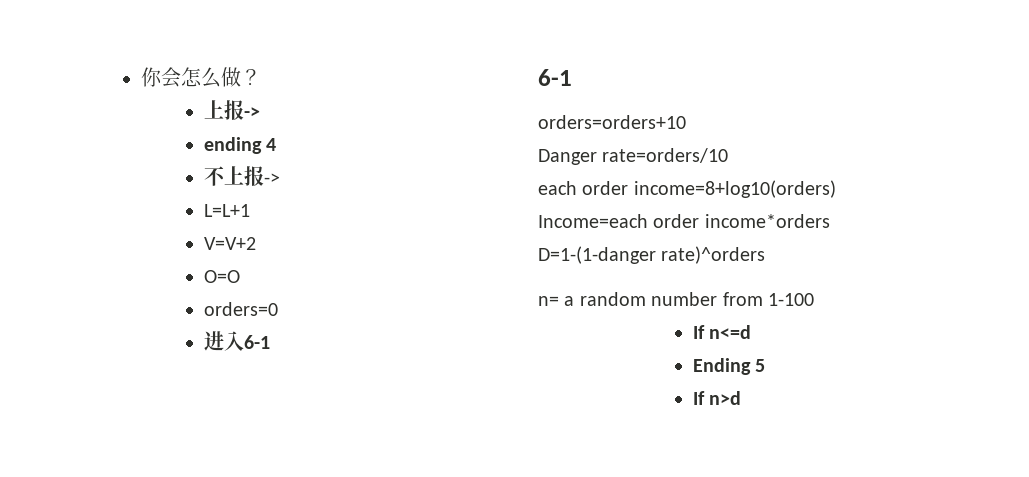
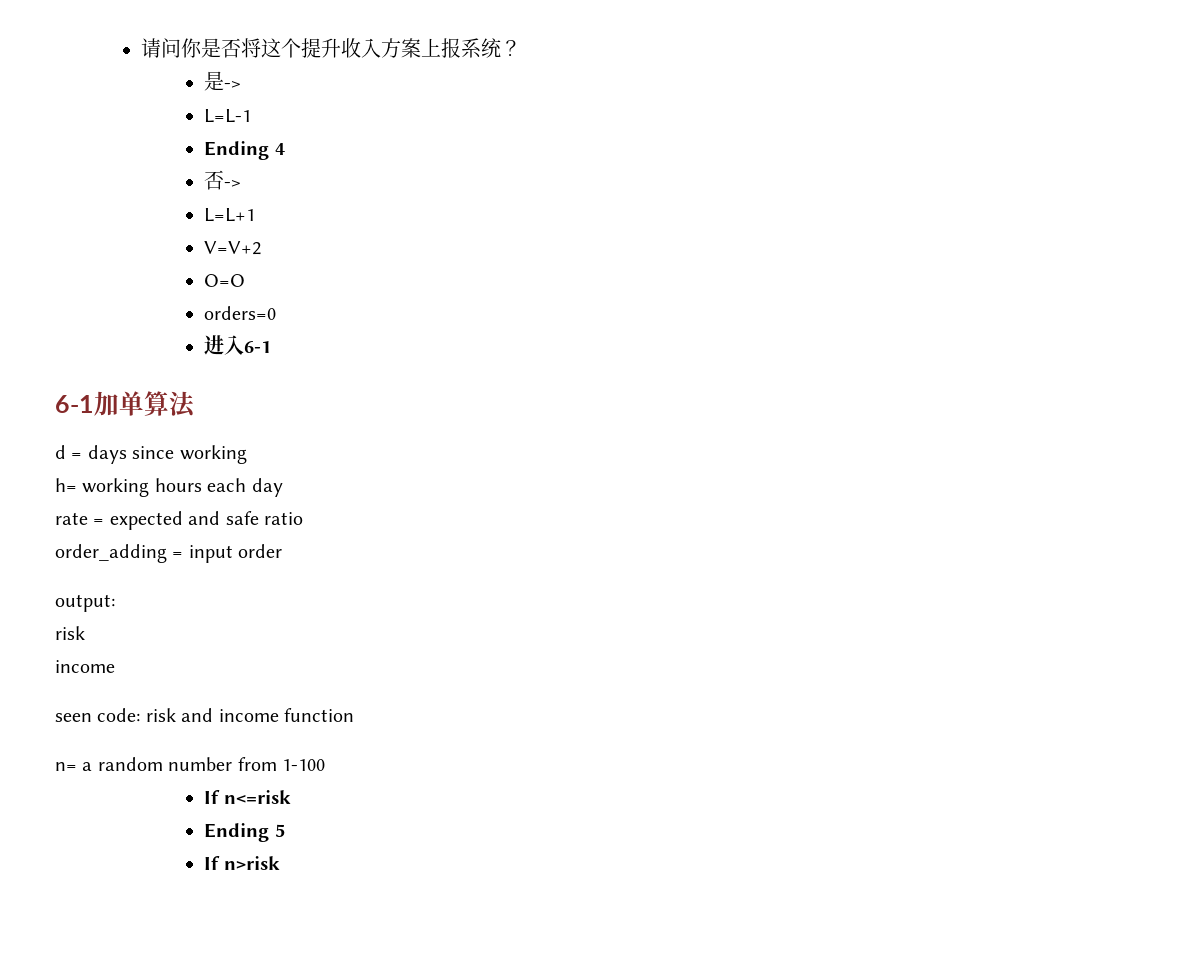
[141,67,242,88] 你会怎么做 -> [140,38,501,58] 请问你是否将这个提升收入方案上报系统
[203,100,260,120] [203,137,262,154] 上报-> // ending -> [204,71,242,91] [204,109,252,123] [204,141,270,160] 是-> // L=L-1 // Ending
[203,166,264,186] 不上报 -> [204,170,225,190] 否
[538,115,686,129] [538,148,729,165] [538,180,836,198] [538,214,830,228] [538,246,766,264] // orders=orders+10 // Danger rate=orders/10 // each order income=8+log10(orders) // Income=each order income*orders // D=1-(1-danger rate)^orders -> [94,391,196,418] [55,445,247,464] [55,478,283,497] [55,511,303,530] [55,544,283,563] [55,594,115,612] [55,626,85,640] [55,660,115,673] [55,708,354,722] 加单算法 // d = days since working // h= working hours each day // rate = expected and safe ratio // order_adding = input order // output: // risk // income // seen code: risk and income function
[709,325,751,339] n<=d -> [223,790,291,804] n<=risk
[709,391,741,405] n>d -> [223,856,280,870] n>risk

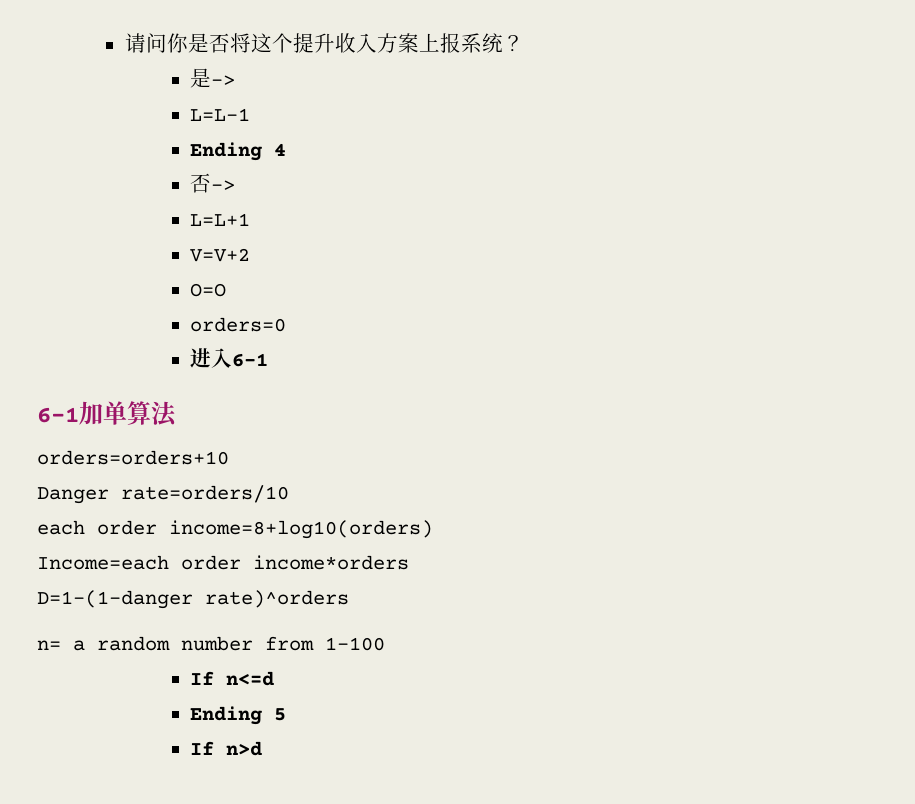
[55,445,247,464] [55,478,283,497] [55,511,303,530] [55,544,283,563] [55,594,115,612] [55,626,85,640] [55,660,115,673] [55,708,354,722] d = days since working // h= working hours each day // rate = expected and safe ratio // order_adding = input order // output: // risk // income // seen code: risk and income function -> [37,450,229,465] [37,485,289,504] [37,520,433,539] [37,555,409,570] [37,590,349,609] orders=orders+10 // Danger rate=orders/10 // each order income=8+log10(orders) // Income=each order income*orders // D=1-(1-danger rate)^orders
[223,790,291,804] n<=risk -> [225,671,274,686] n<=d
[223,856,280,870] n>risk -> [225,741,262,756] n>d

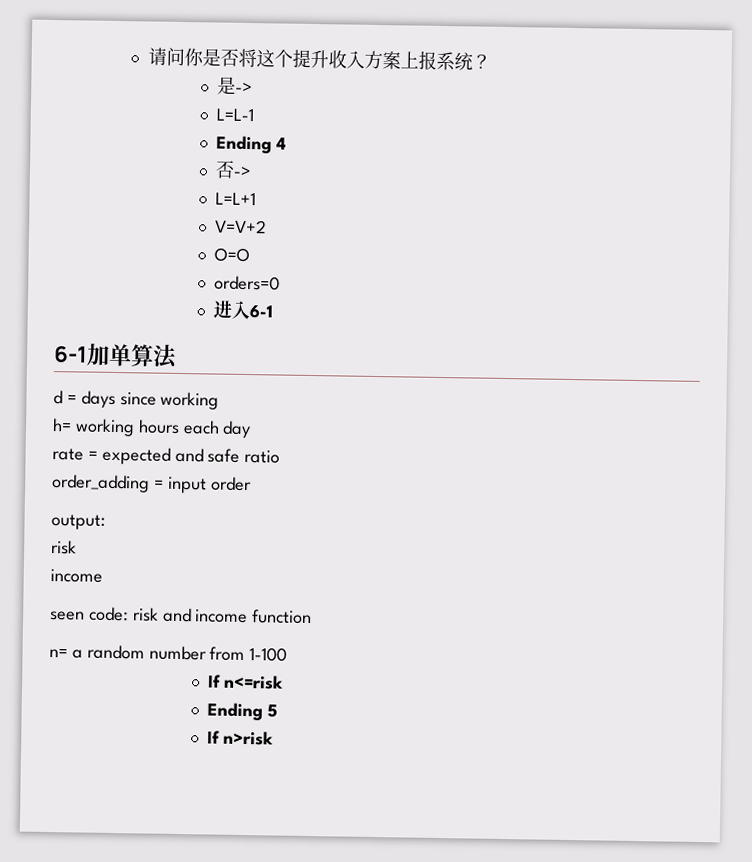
[37,450,229,465] [37,485,289,504] [37,520,433,539] [37,555,409,570] [37,590,349,609] orders=orders+10 // Danger rate=orders/10 // each order income=8+log10(orders) // Income=each order income*orders // D=1-(1-danger rate)^orders -> [53,390,220,410] [52,418,252,439] [52,446,281,465] [52,474,252,494] [51,514,106,530] [51,540,77,555] [50,569,103,583] [50,606,313,625] d = days since working // h= working hours each day // rate = expected and safe ratio // order_adding = input order // output: // risk // income // seen code: risk and income function
[225,671,274,686] n<=d -> [224,674,285,690] n<=risk
[225,741,262,756] n>d -> [223,730,275,746] n>risk

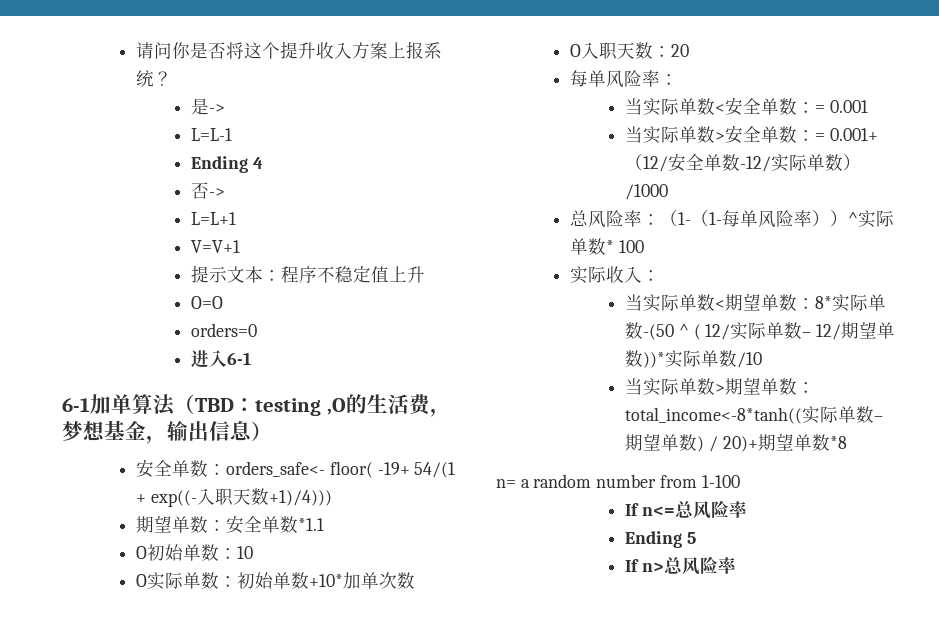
[215,219,268,234] V=V+2 -> [191,240,241,253] [191,265,426,283] V=V+1 // 提示文本：程序不稳定值上升
[53,390,220,410] [52,418,252,439] [52,446,281,465] [52,474,252,494] [51,514,106,530] [51,540,77,555] [50,569,103,583] [50,606,313,625] // d = days since working // h= working hours each day // rate = expected and safe ratio // order_adding = input order // output: // risk // income // seen code: risk and income function -> [174,394,451,417] [62,420,272,444] [136,459,456,478] [136,488,332,507] [136,515,325,534] [136,544,254,561] [136,572,416,590] [570,42,690,60] [570,70,679,88] [625,97,868,116] [625,125,878,144] [625,153,862,172] [625,184,669,200] [570,210,895,228] [570,238,644,255] [570,266,661,284] [625,293,887,312] [625,321,896,340] [625,350,763,368] [625,377,816,396] [625,406,884,424] [625,433,847,452] （TBD：testing ,O的生活费，梦想基金，输出信息） // 安全单数：orders_safe<- floor( -19+ 54/(1 + exp((-入职天数+1)/4))) // 期望单数：安全单数*1.1 // O初始单数：10 // O实际单数：初始单数+10*加单次数 // O入职天数：20 // 每单风险率： // 当实际单数<安全单数：= 0.001 // 当实际单数>安全单数：= 0.001+（12/安全单数-12/实际单数）/1000 // 总风险率：（1-（1-每单风险率））^实际单数* 100 // 实际收入： // 当实际单数<期望单数：8*实际单数-(50 ^ ( 12/实际单数– 12/期望单数))*实际单数/10 // 当实际单数>期望单数：total_income<-8*tanh((实际单数–期望单数) / 20)+期望单数*8
[224,674,285,690] n<=risk -> [641,500,747,519] n<=总风险率
[223,730,275,746] n>risk -> [641,556,736,575] n>总风险率

